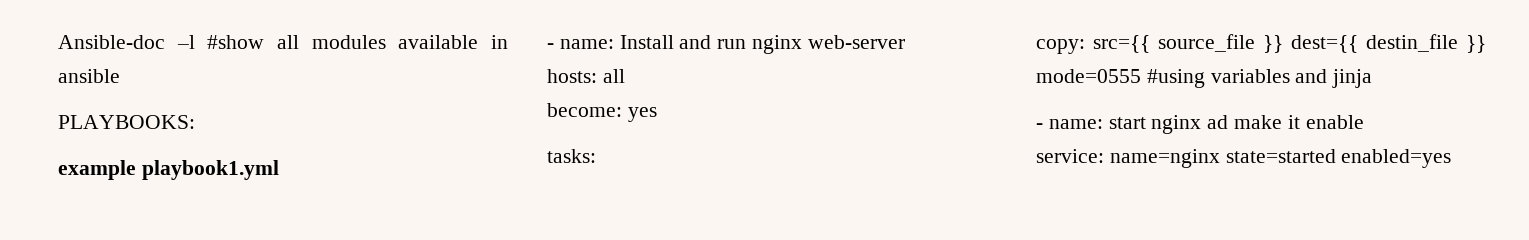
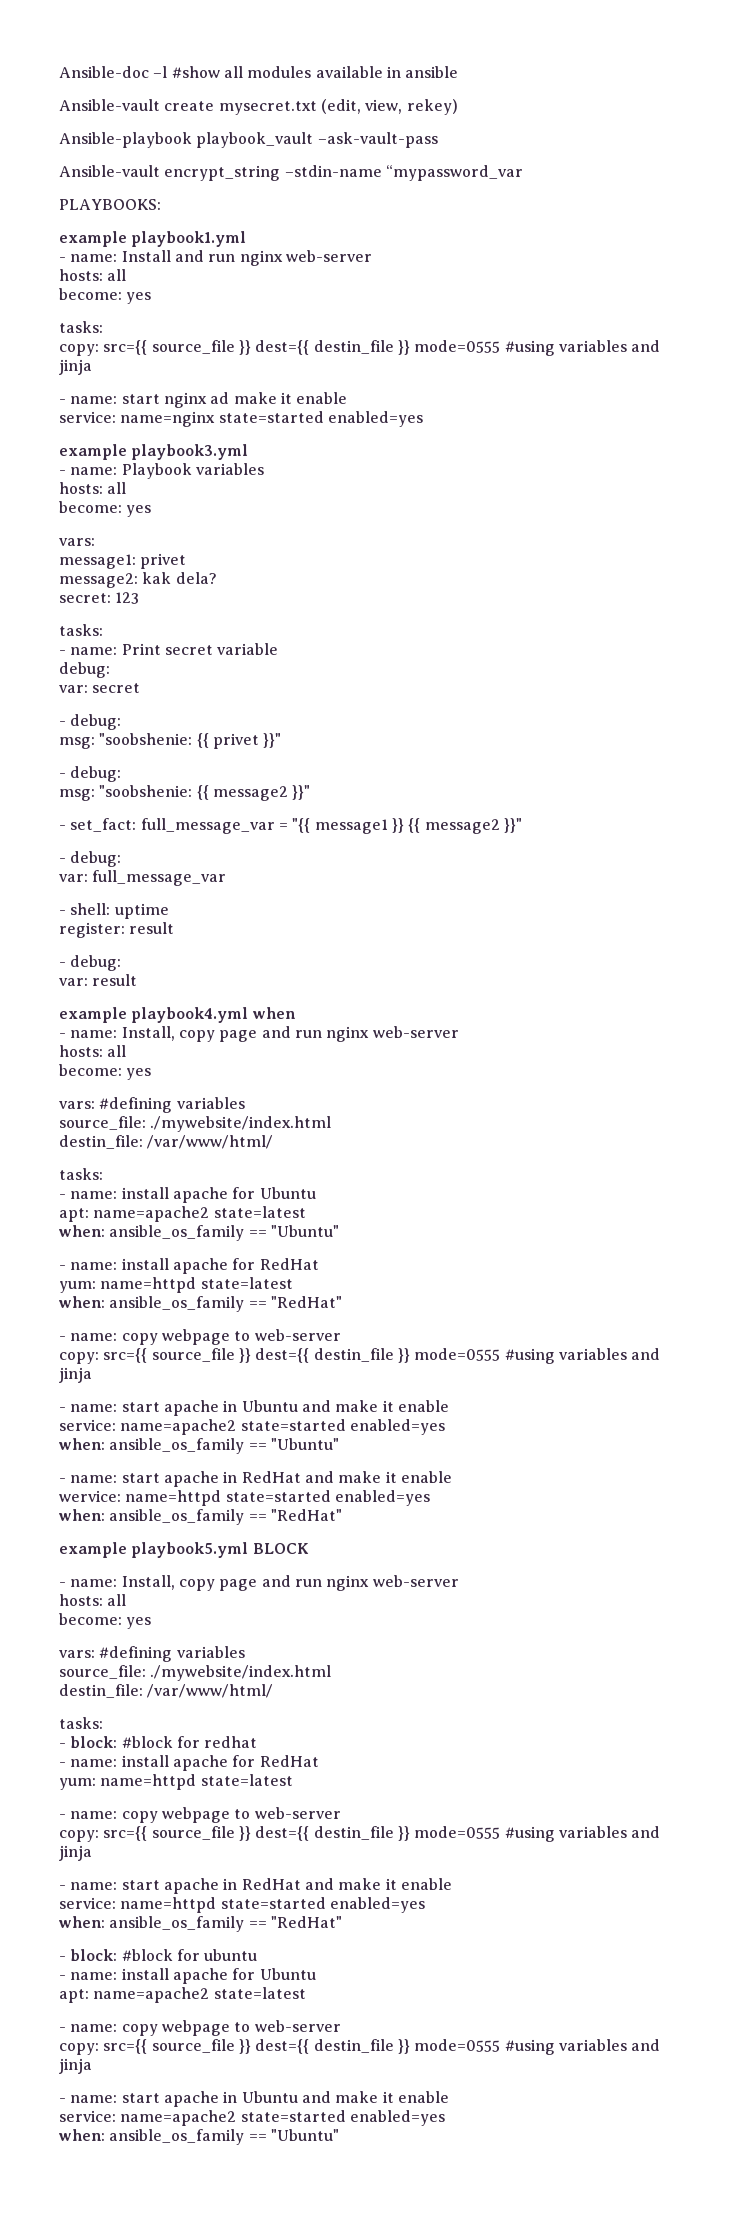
(120, 76) none -> [59,99,458,115] [59,132,438,148] [59,165,523,181] // Ansible-vault create mysecret.txt (edit, view, rekey) // Ansible-playbook playbook_vault –ask-vault-pass // Ansible-vault encrypt_string –stdin-name “mypassword_var
(1452, 158) none -> [59,444,249,460] [59,463,264,479] [59,482,127,494] [59,501,152,517] [59,538,95,546] [59,553,187,569] [59,572,217,588] [59,592,140,604] [59,624,103,636] [59,643,279,655] [59,662,110,678] [59,683,141,693] [59,714,122,730] [59,733,282,749] [59,766,122,782] [59,785,311,801] [59,818,522,834] [59,851,122,867] [59,870,227,886] [59,903,169,919] [59,922,175,938] [59,955,122,971] [59,974,138,986] [59,1007,296,1023] [59,1026,459,1042] [59,1045,127,1057] [59,1064,152,1080] [59,1097,245,1113] [59,1116,332,1132] [59,1135,274,1149] [59,1168,103,1180] [59,1187,316,1203] [59,1206,306,1222] [58,1225,339,1241] [59,1258,319,1274] [59,1277,293,1293] [58,1296,342,1312] [59,1329,341,1345] [59,1348,661,1364] [59,1367,92,1383] [59,1400,449,1416] [59,1419,445,1435] [58,1438,339,1454] [59,1471,452,1487] [59,1490,430,1506] [58,1509,342,1525] [59,1542,309,1558] [59,1575,459,1591] [59,1594,127,1606] [59,1613,152,1629] [59,1646,245,1662] [59,1665,332,1681] [59,1684,274,1698] [59,1717,103,1729] [59,1736,258,1748] [59,1755,319,1771] [59,1774,293,1790] [59,1807,341,1823] [59,1826,661,1842] [59,1845,92,1861] [59,1878,452,1894] [59,1897,425,1913] [58,1916,342,1932] [59,1949,258,1961] [59,1968,316,1984] [59,1987,306,2003] [59,2020,341,2036] [59,2039,661,2055] [59,2058,92,2074] [59,2091,449,2107] [59,2110,445,2126] [58,2129,339,2145] // example playbook3.yml // - name: Playbook variables // hosts: all // become: yes // vars: // message1: privet // message2: kak dela? // secret: 123 // tasks: // - name: Print secret variable // debug: // var: secret // - debug: // msg: "soobshenie: {{ privet }}" // - debug: // msg: "soobshenie: {{ message2 }}" // - set_fact: full_message_var = "{{ message1 }} {{ message2 }}" // - debug: // var: full_message_var // - shell: uptime // register: result // - debug: // var: result // example playbook4.yml when // - name: Install, copy page and run nginx web-server // hosts: all // become: yes // vars: #defining variables // source_file: ./mywebsite/index.html // destin_file: /var/www/html/ // tasks: // - name: install apache for Ubuntu // apt: name=apache2 state=latest // when: ansible_os_family == "Ubuntu" // - name: install apache for RedHat // yum: name=httpd state=latest // when: ansible_os_family == "RedHat" // - name: copy webpage to web-server // copy: src={{ source_file }} dest={{ destin_file }} mode=0555 #using variables and jinja // - name: start apache in Ubuntu and make it enable // service: name=apache2 state=started enabled=yes // when: ansible_os_family == "Ubuntu" // - name: start apache in RedHat and make it enable // wervice: name=httpd state=started enabled=yes // when: ansible_os_family == "RedHat" // example playbook5.yml BLOCK // - name: Install, copy page and run nginx web-server // hosts: all // become: yes // vars: #defining variables // source_file: ./mywebsite/index.html // destin_file: /var/www/html/ // tasks: // - block: #block for redhat // - name: install apache for RedHat // yum: name=httpd state=latest // - name: copy webpage to web-server // copy: src={{ source_file }} dest={{ destin_file }} mode=0555 #using variables and jinja // - name: start apache in RedHat and make it enable // service: name=httpd state=started enabled=yes // when: ansible_os_family == "RedHat" // - block: #block for ubuntu // - name: install apache for Ubuntu // apt: name=apache2 state=latest // - name: copy webpage to web-server // copy: src={{ source_file }} dest={{ destin_file }} mode=0555 #using variables and jinja // - name: start apache in Ubuntu and make it enable // service: name=apache2 state=started enabled=yes // when: ansible_os_family == "Ubuntu"

